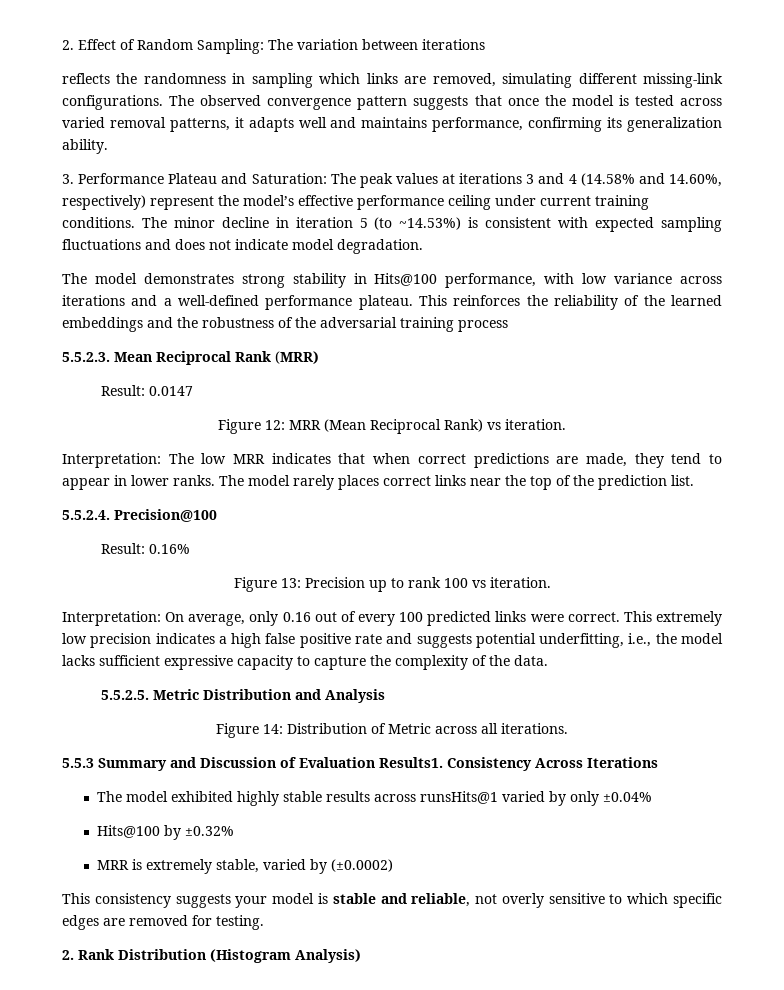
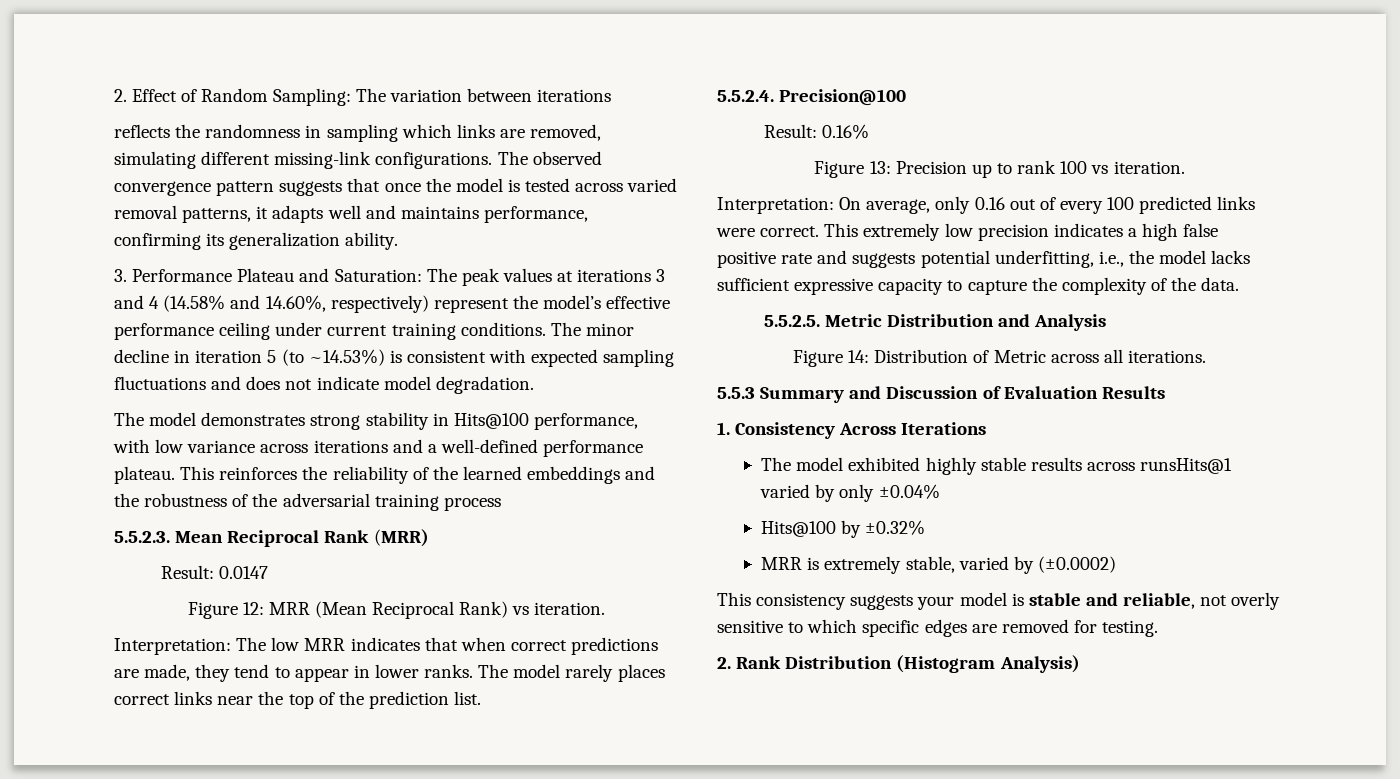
[379,757,443,768] Results1. -> [1101,386,1165,399] [717,422,730,435] Results // 1.

